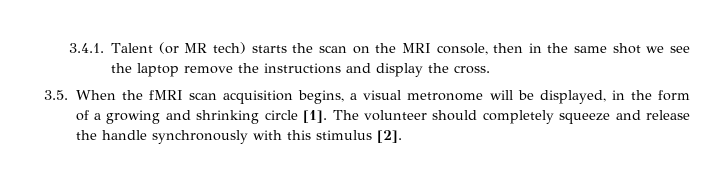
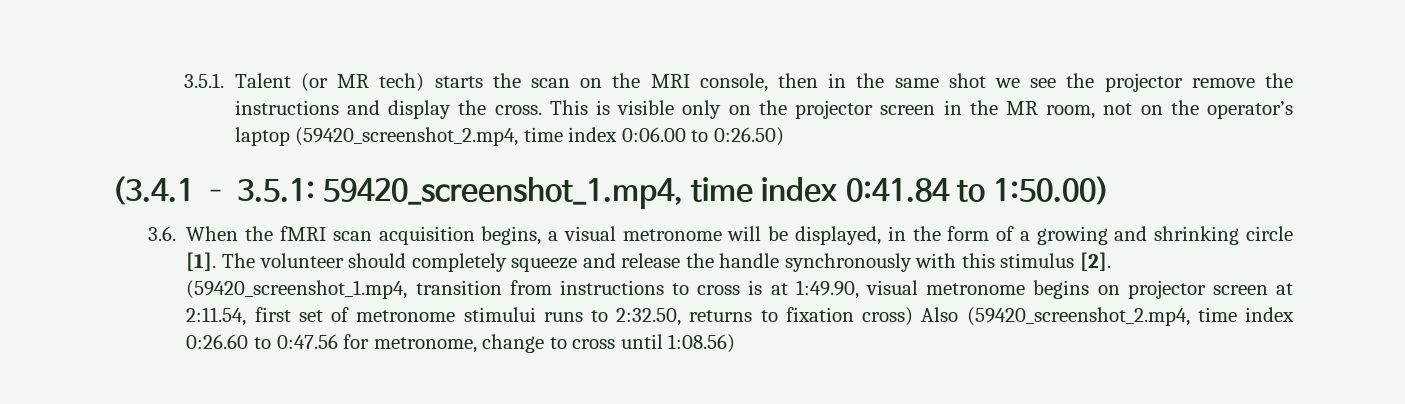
[68,43,104,53] 3.4.1. -> [184,73,225,88] 3.5.1.
[137,63,180,77] laptop -> [1104,73,1183,92] projector
[44,90,69,100] // 3.5. -> [549,100,1294,119] [234,127,784,146] [112,176,1109,209] [148,226,177,241] This is visible only on the projector screen in the MR room, not on the operator’s laptop (59420_screenshot_2.mp4, time index 0:06.00 to 0:26.50) // (3.4.1 – 3.5.1: 59420_screenshot_1.mp4, time index 0:41.84 to 1:50.00) // 3.6.
(402, 136) none -> [186,280,1293,299] [186,307,1294,326] [186,334,736,353] (59420_screenshot_1.mp4, transition from instructions to cross is at 1:49.90, visual metronome begins on projector screen at 2:11.54, first set of metronome stimului runs to 2:32.50, returns to fixation cross) Also (59420_screenshot_2.mp4, time index 0:26.60 to 0:47.56 for metronome, change to cross until 1:08.56)

